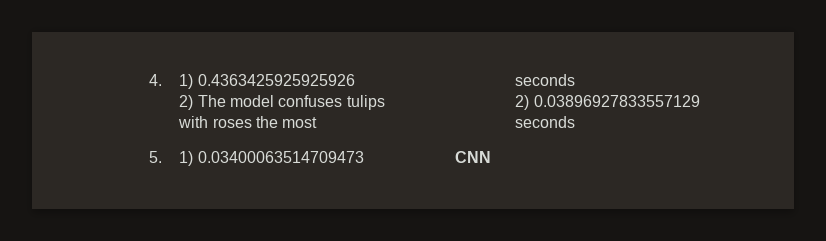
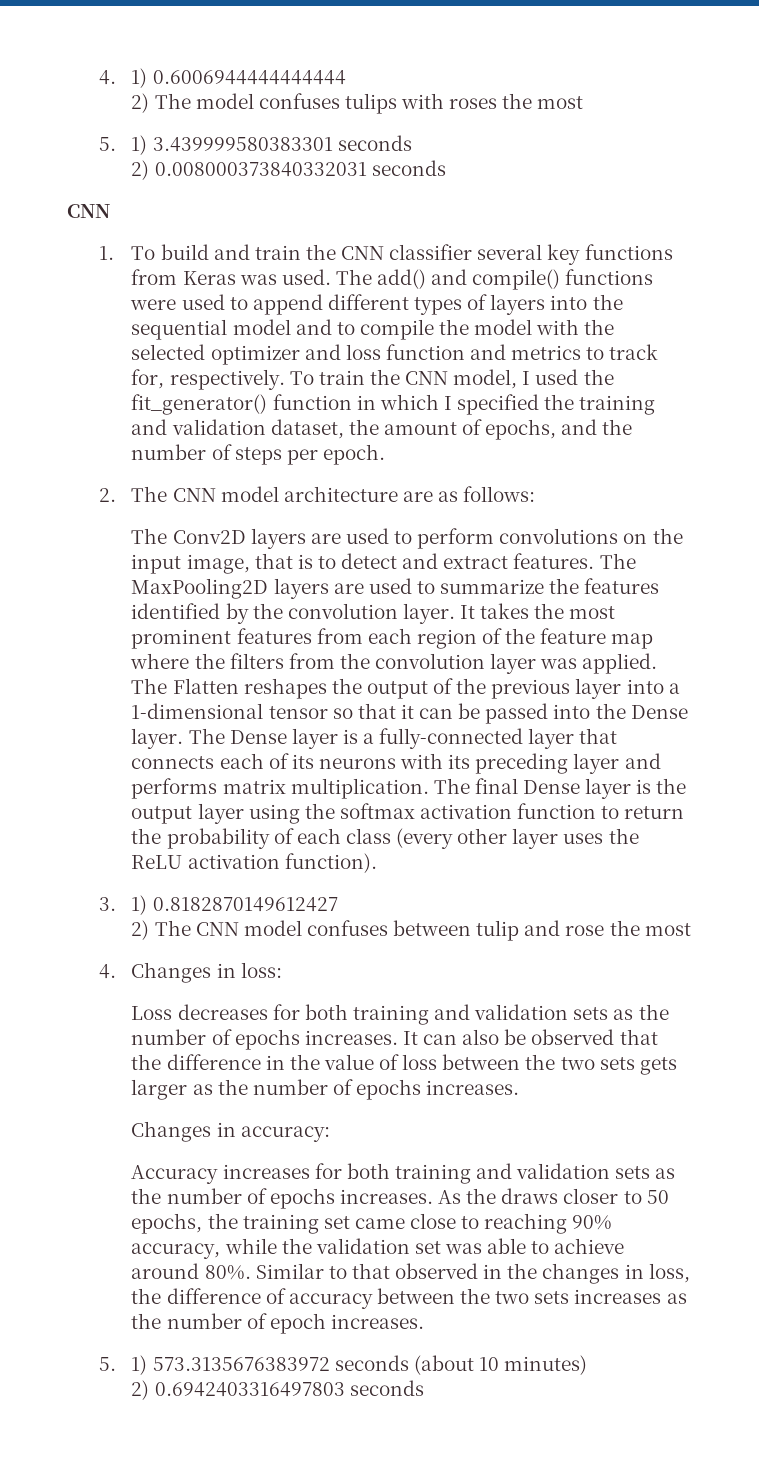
[197,74,355,86] 0.4363425925925926 -> [152,70,346,85] 0.6006944444444444
[197,151,364,163] 0.03400063514709473 -> [152,137,333,152] 3.439999580383301
[533,95,700,107] 0.03896927833557129 -> [154,162,367,177] 0.008000373840332031
(491, 157) none -> [99,244,673,265] [131,269,654,290] [130,294,623,315] [131,319,615,340] [131,344,659,365] [131,369,614,390] [131,394,656,415] [131,419,633,440] [131,444,385,465] [99,486,536,502] [131,528,683,549] [131,553,636,574] [131,578,660,599] [131,603,616,624] [131,628,654,649] [130,653,658,674] [131,678,680,699] [131,703,688,724] [131,728,618,749] [131,753,661,774] [131,778,687,799] [131,803,685,824] [131,828,639,849] [131,853,377,873] [99,895,338,915] [131,920,691,941] [99,962,282,983] [131,1004,669,1025] [131,1029,658,1050] [131,1054,677,1075] [131,1079,520,1100] [131,1121,330,1142] [131,1163,676,1184] [131,1188,669,1209] [131,1213,613,1234] [131,1238,625,1259] [131,1263,690,1284] [131,1288,687,1309] [131,1313,424,1334] [99,1355,588,1375] [131,1380,424,1400] // 1. To build and train the CNN classifier several key functions from Keras was used. The add() and compile() functions were used to append different types of layers into the sequential model and to compile the model with the selected optimizer and loss function and metrics to track for, respectively. To train the CNN model, I used the fit_generator() function in which I specified the training and validation dataset, the amount of epochs, and the number of steps per epoch. // 2. The CNN model architecture are as follows: // The Conv2D layers are used to perform convolutions on the input image, that is to detect and extract features. The MaxPooling2D layers are used to summarize the features identified by the convolution layer. It takes the most prominent features from each region of the feature map where the filters from the convolution layer was applied. The Flatten reshapes the output of the previous layer into a 1-dimensional tensor so that it can be passed into the Dense layer. The Dense layer is a fully-connected layer that connects each of its neurons with its preceding layer and performs matrix multiplication. The final Dense layer is the output layer using the softmax activation function to return the probability of each class (every other layer uses the ReLU activation function). // 3. 1) 0.8182870149612427 // 2) The CNN model confuses between tulip and rose the most // 4. Changes in loss: // Loss decreases for both training and validation sets as the number of epochs increases. It can also be observed that the difference in the value of loss between the two sets gets larger as the number of epochs increases. // Changes in accuracy: // Accuracy increases for both training and validation sets as the number of epochs increases. As the draws closer to 50 epochs, the training set came close to reaching 90% accuracy, while the validation set was able to achieve around 80%. Similar to that observed in the changes in loss, the difference of accuracy between the two sets increases as the number of epoch increases. // 5. 1) 573.3135676383972 seconds (about 10 minutes) // 2) 0.6942403316497803 seconds

